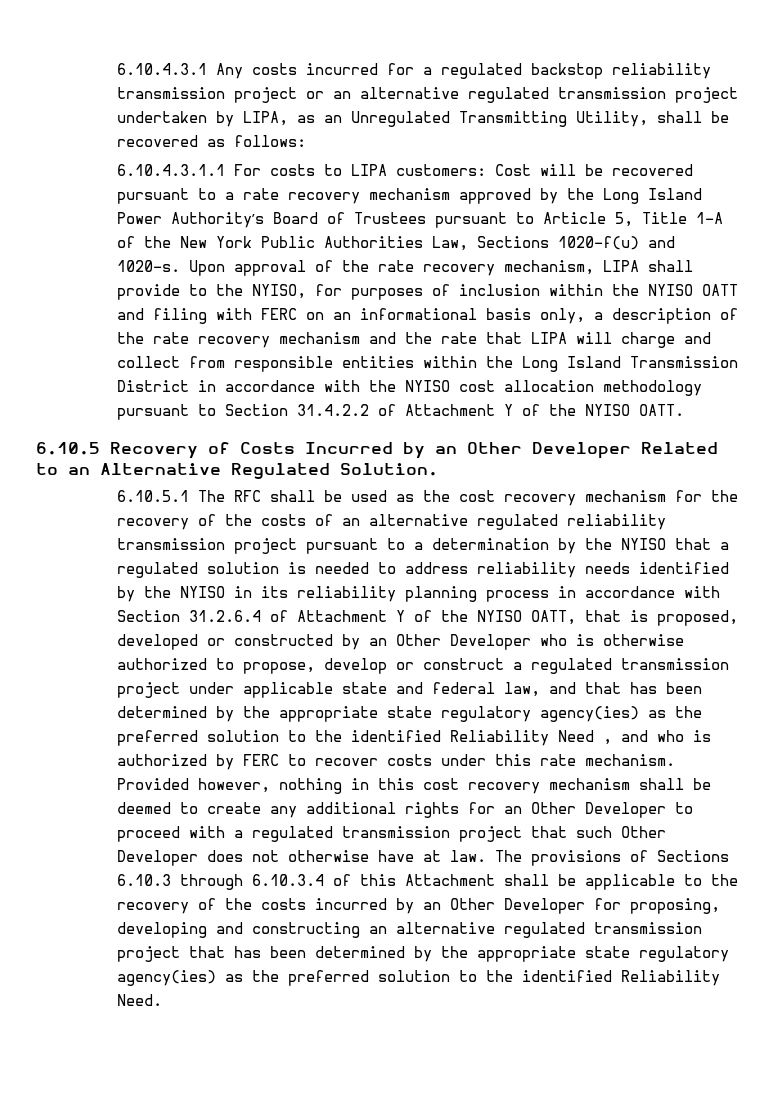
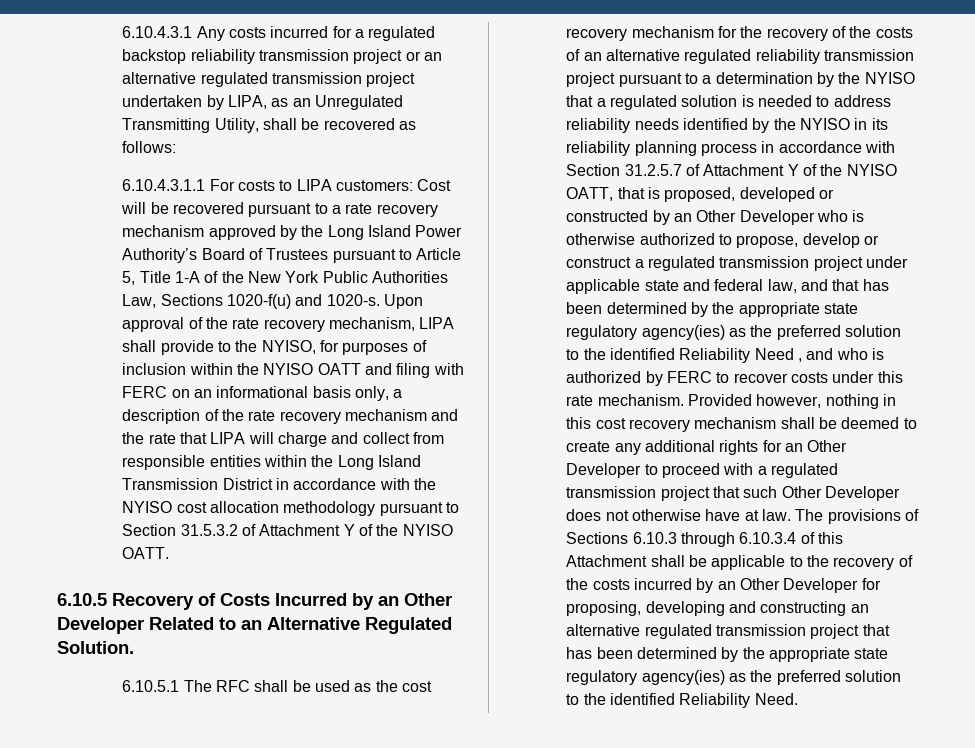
[297,404,370,416] 31.4.2.2 -> [180,524,238,536] 31.5.3.2
[189,610,262,622] 31.2.6.4 -> [624,164,682,176] 31.2.5.7

